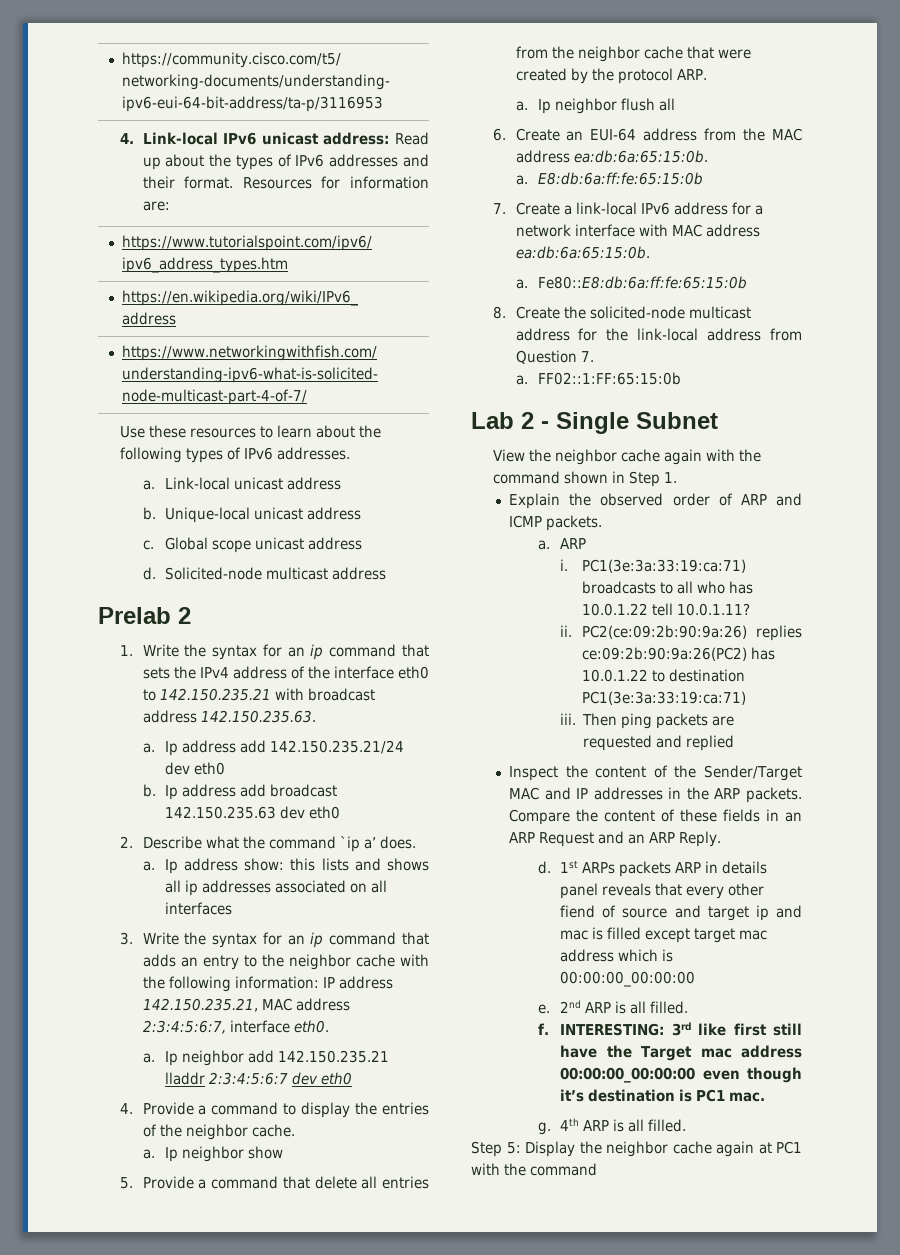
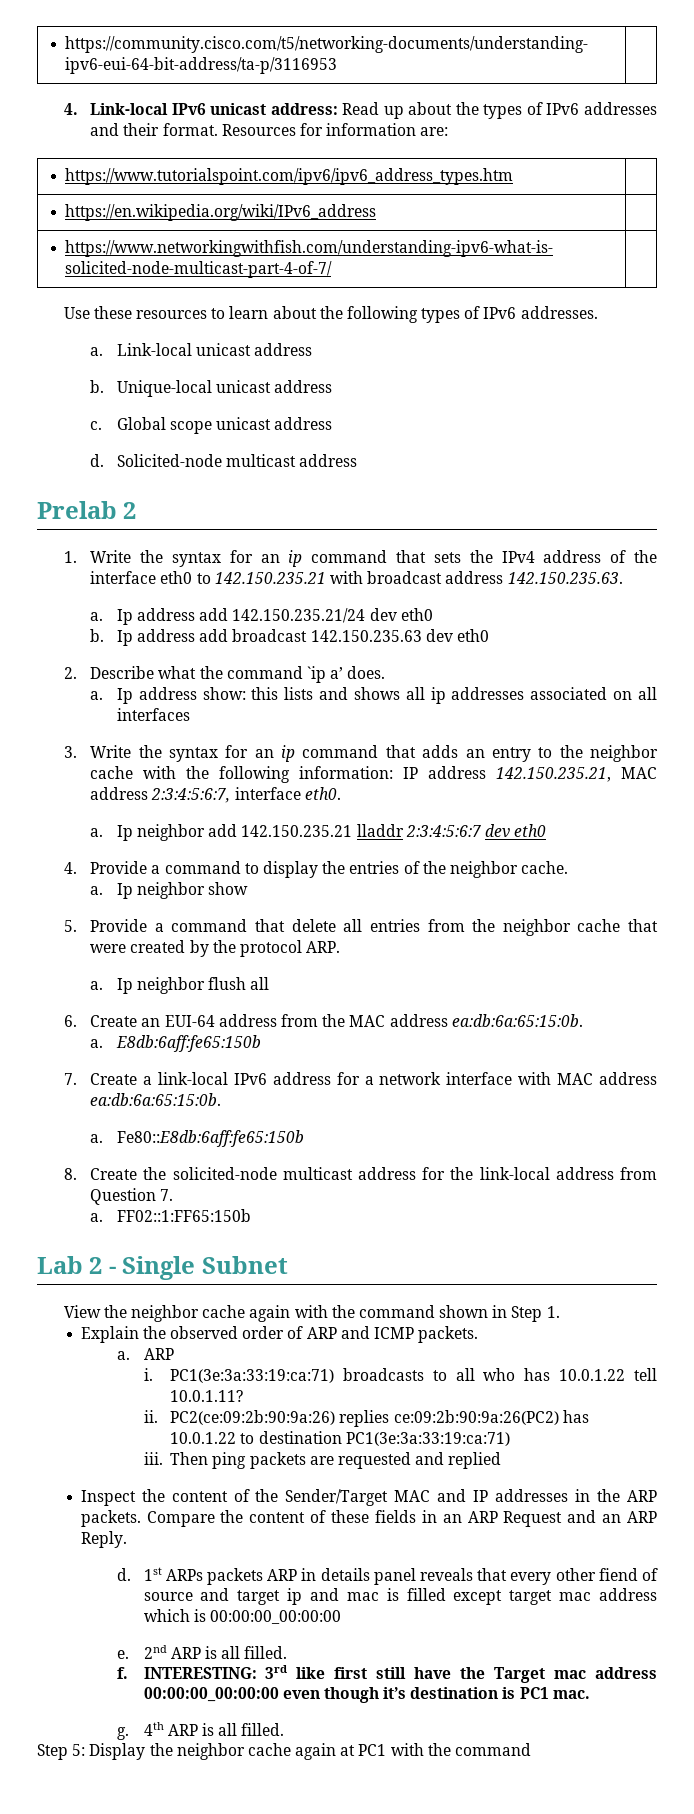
[537,172,703,185] E8:db:6a:ff:fe:65:15:0b -> [115,1035,261,1052] E8db:6aff:fe65:150b
[537,276,747,289] Fe80::E8:db:6a:ff:fe:65:15:0b -> [116,1130,304,1147] Fe80::E8db:6aff:fe65:150b
[537,372,681,385] FF02::1:FF:65:15:0b -> [116,1209,251,1222] FF02::1:FF65:150b

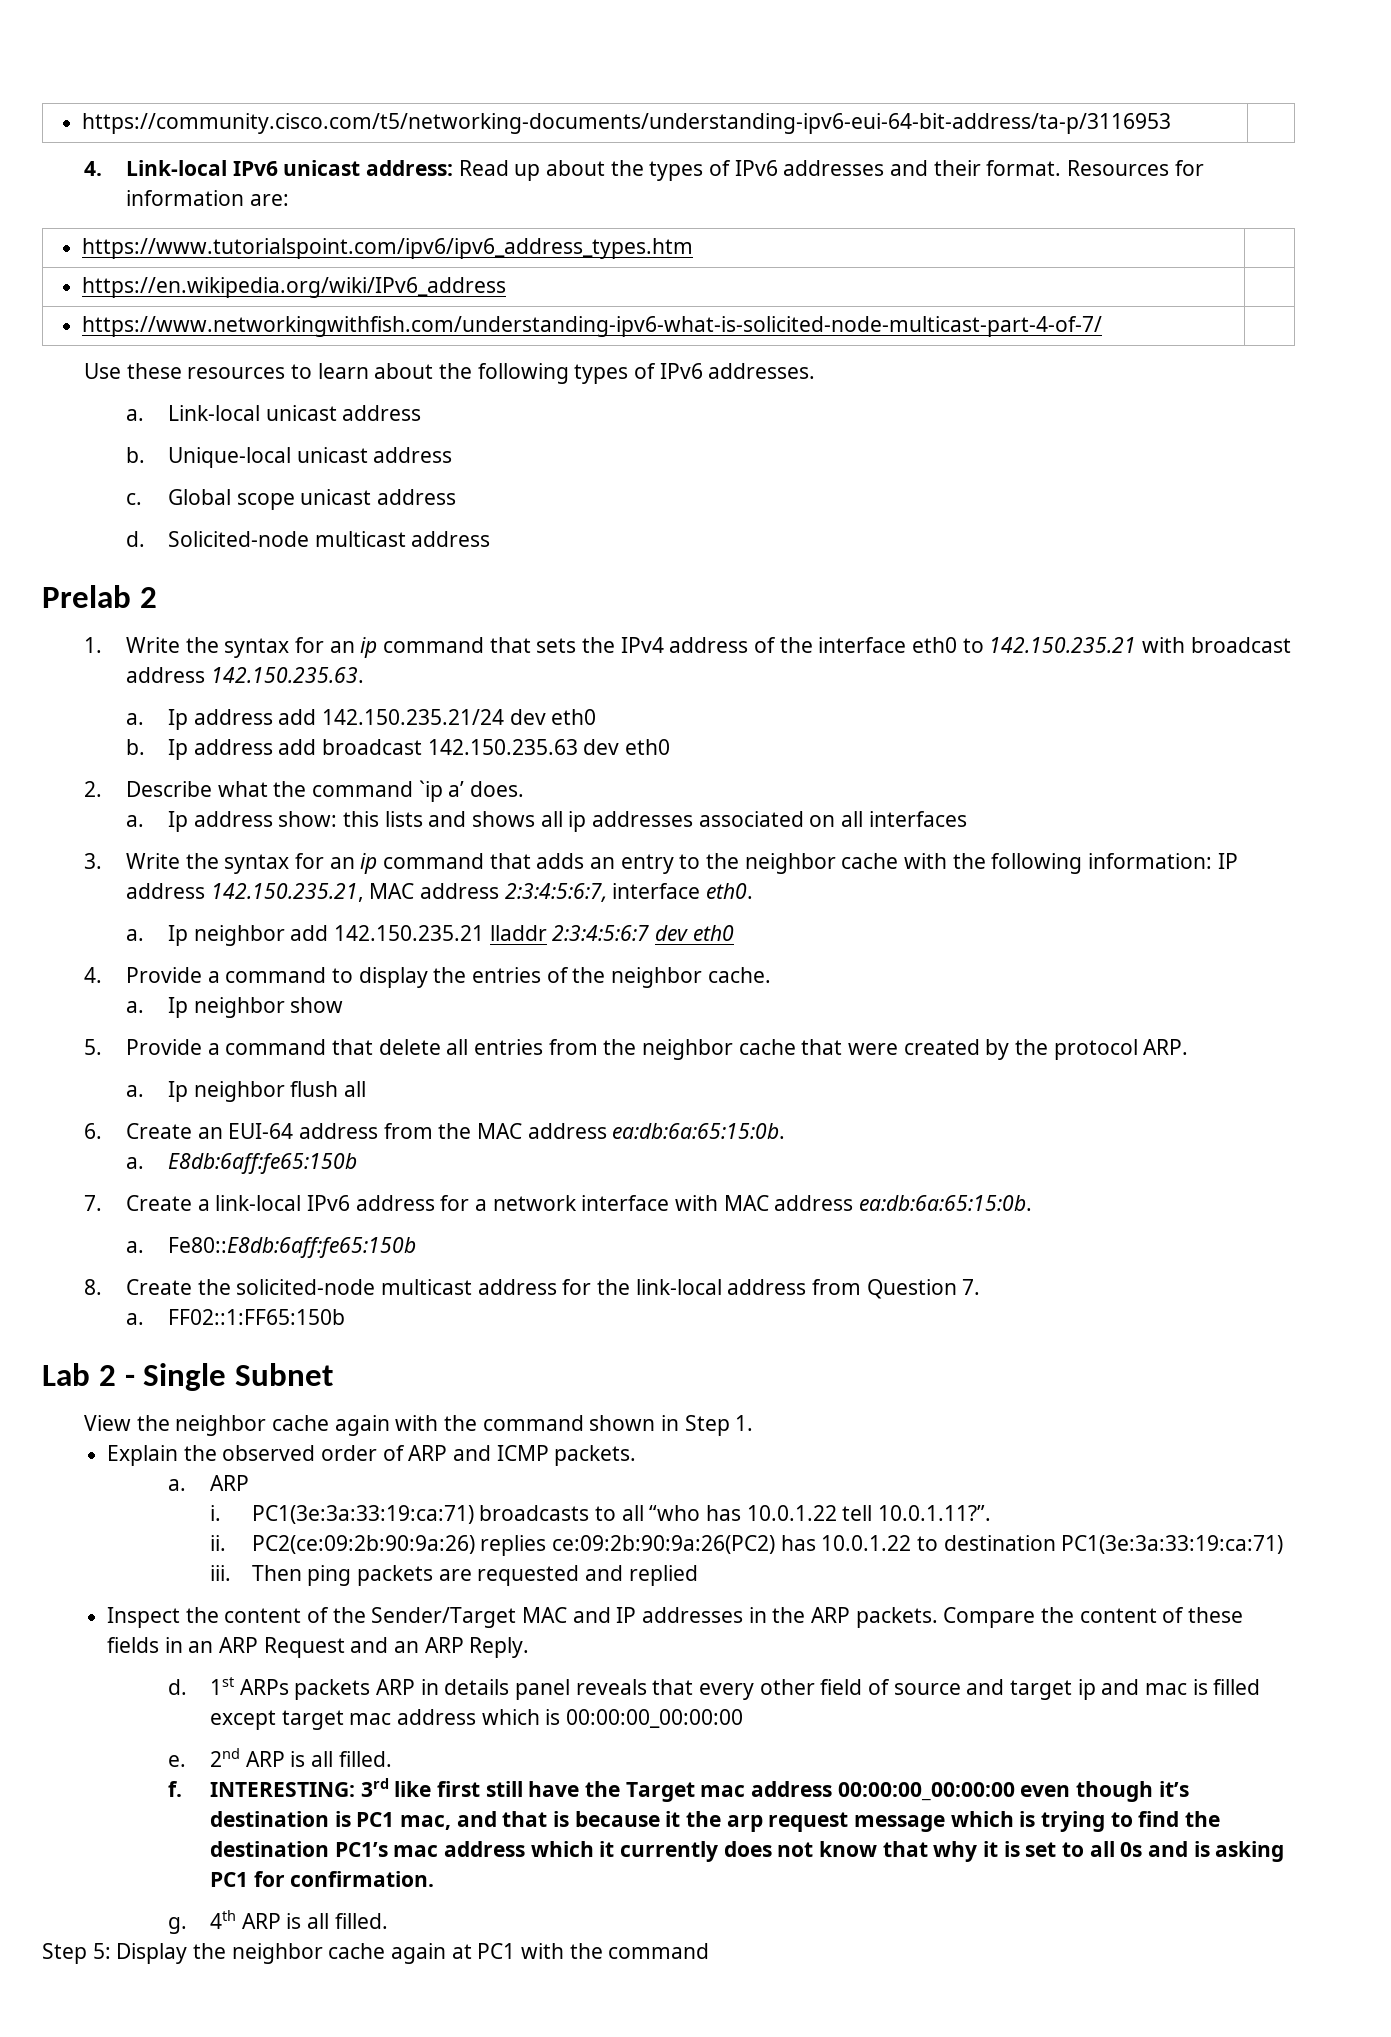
[483,1368,516,1381] who -> [649,1505,701,1521] “who
[170,1390,244,1402] 10.0.1.11? -> [878,1505,992,1521] 10.0.1.11?”.
[598,1568,638,1581] fiend -> [820,1679,863,1695] field
[552,1690,590,1699] mac. -> [399,1811,1220,1832] [209,1841,1285,1862] [209,1871,435,1887] mac, and that is because it the arp request message which is trying to find the destination PC1’s mac address which it currently does not know that why it is set to all 0s and is asking PC1 for confirmation.

